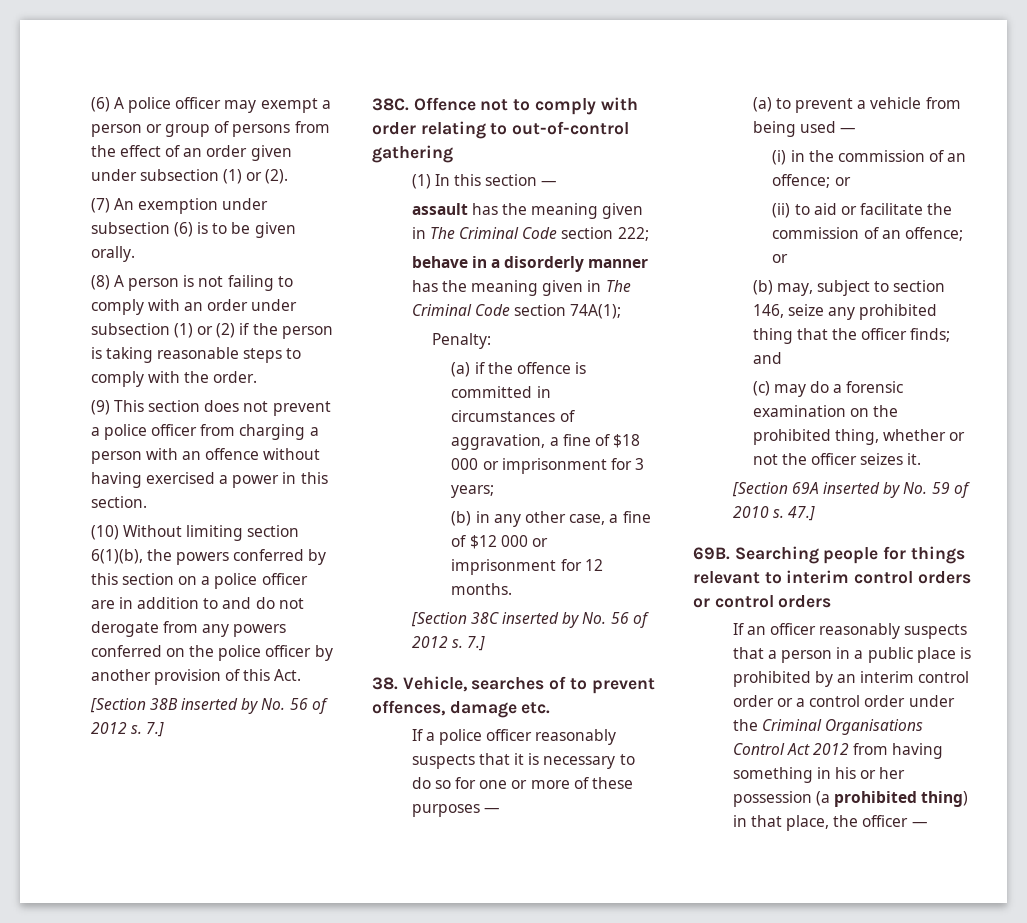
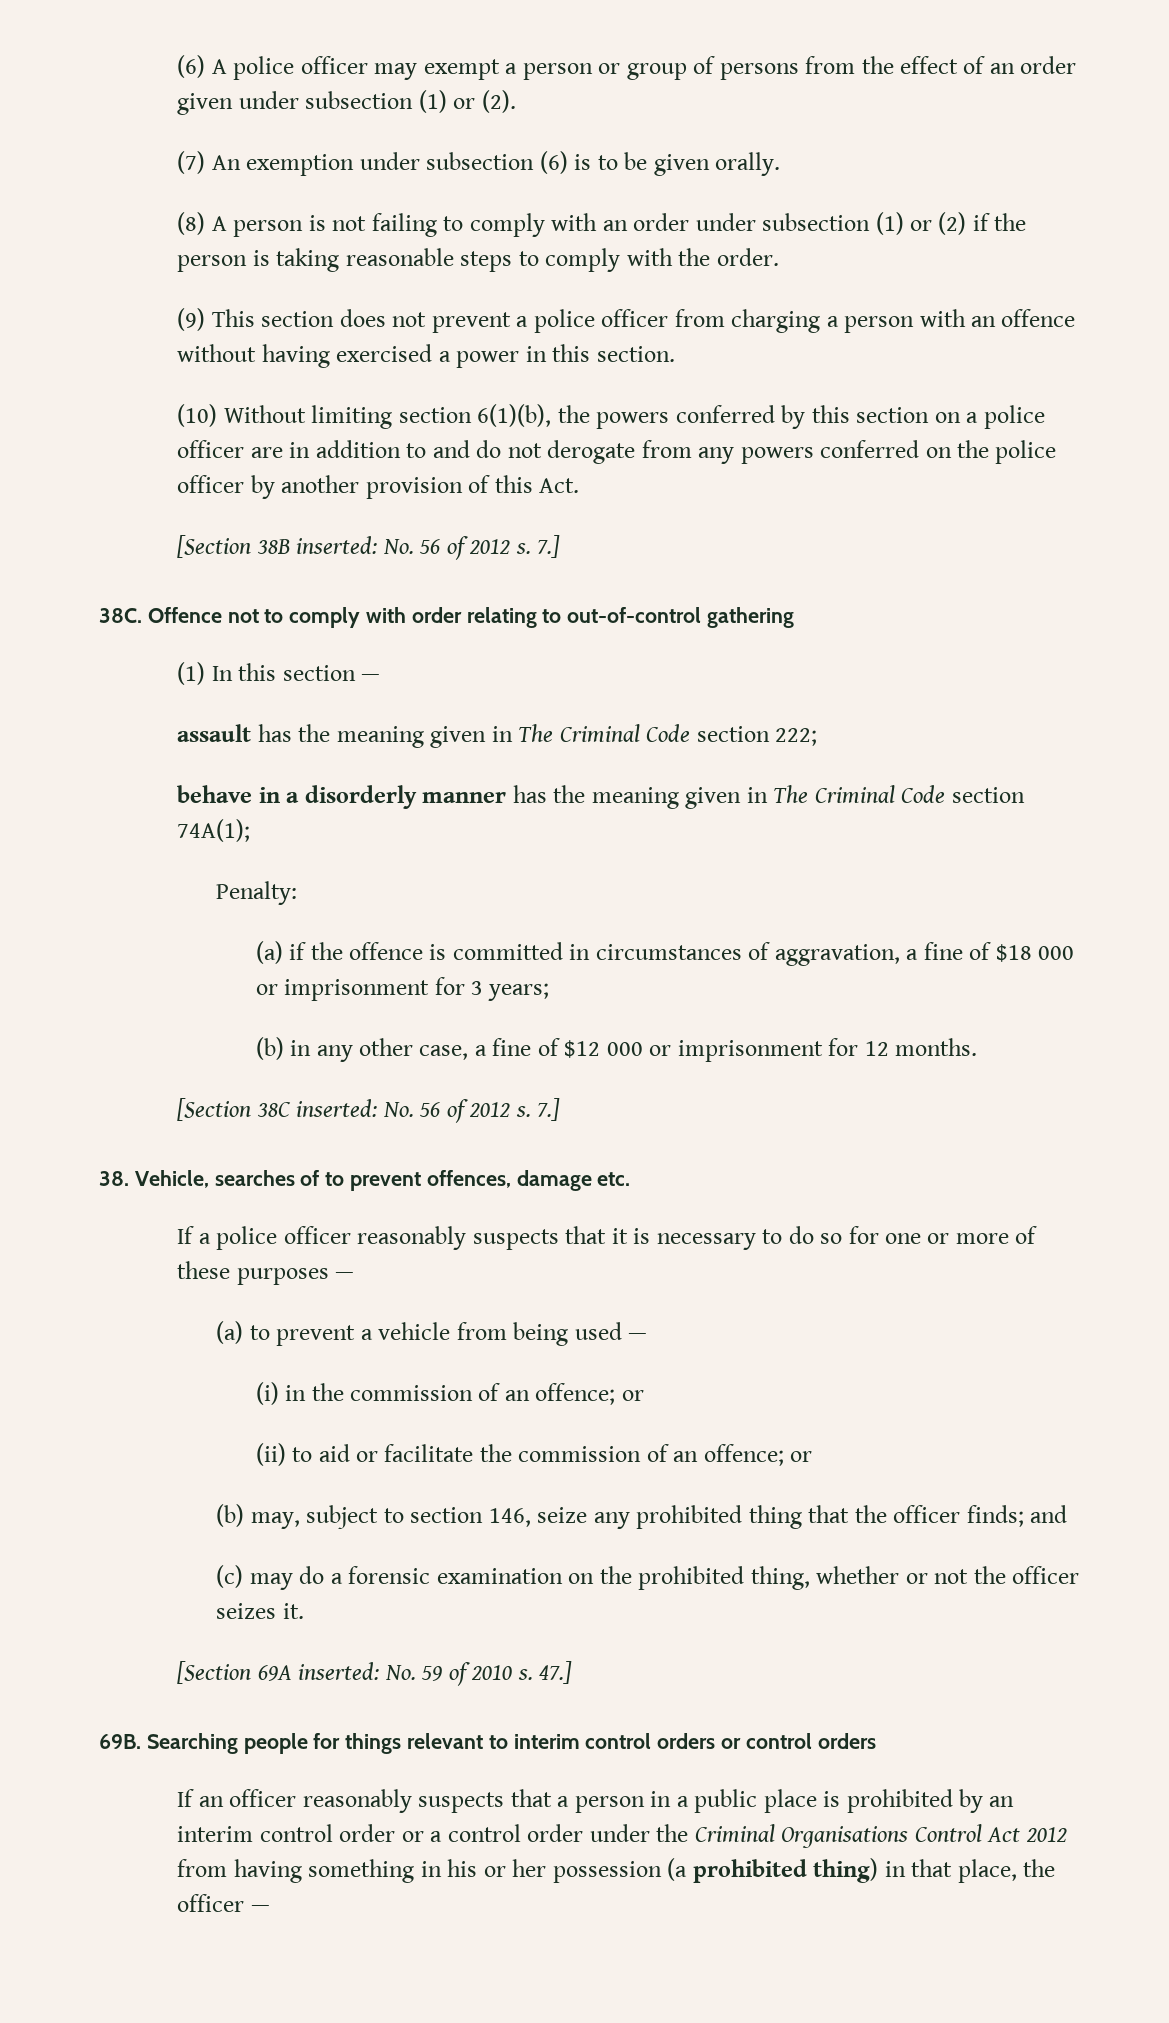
[181,698,259,714] inserted by -> [296,536,378,554] inserted:
[502,612,580,628] inserted by -> [296,1099,378,1117] inserted:
[823,482,901,498] inserted by -> [298,1662,380,1680] inserted:

